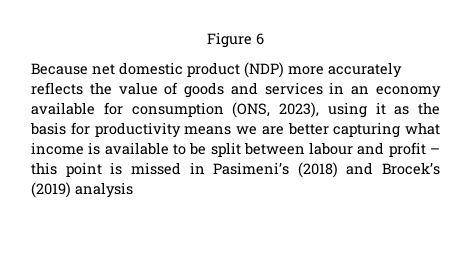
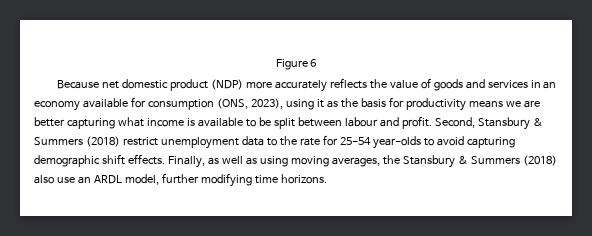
[388,142,441,157] [31,162,440,178] [31,182,133,198] profit – this point is missed in Pasimeni’s (2018) and Brocek’s (2019) analysis -> [401,116,543,130] [34,135,515,149] [34,154,557,168] [34,173,327,187] profit. Second, Stansbury & Summers (2018) restrict unemployment data to the rate for 25-54 year-olds to avoid capturing demographic shift effects. Finally, as well as using moving averages, the Stansbury & Summers (2018) also use an ARDL model, further modifying time horizons.

